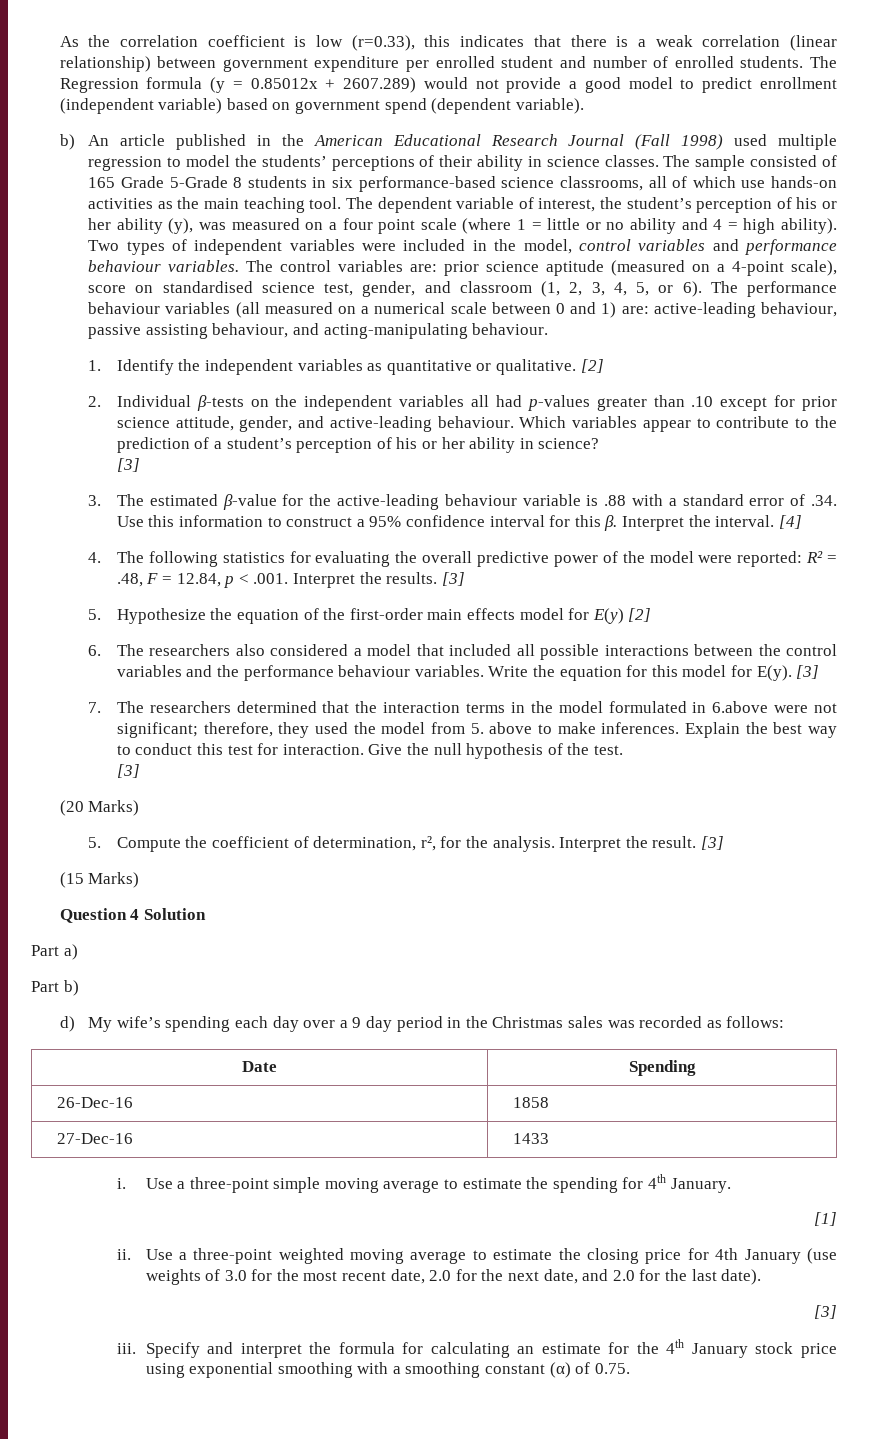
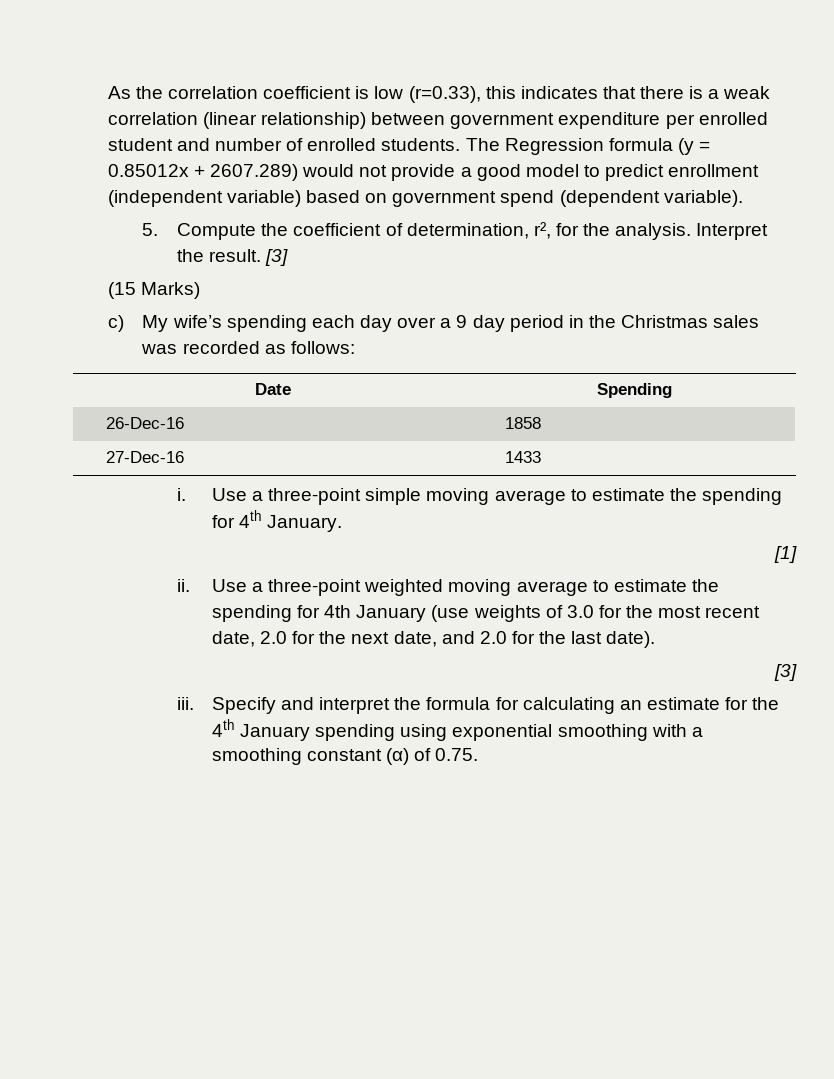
[59,134,837,150] [88,155,837,171] [88,176,838,192] [88,197,837,213] [88,218,837,234] [88,239,837,255] [88,260,837,276] [88,281,837,297] [88,302,837,318] [88,323,549,339] [88,359,604,375] [88,395,837,411] [116,416,838,432] [116,437,600,453] [116,458,140,472] [88,494,838,510] [116,515,802,531] [88,551,837,567] [116,572,465,588] [88,608,652,624] [88,644,837,660] [116,665,820,681] [88,701,837,713] [116,722,838,738] [116,743,623,759] [116,764,140,778] [59,800,140,816] // b) An article published in the American Educational Research Journal (Fall 1998) used multiple regression to model the students’ perceptions of their ability in science classes. The sample consisted of 165 Grade 5-Grade 8 students in six performance-based science classrooms, all of which use hands-on activities as the main teaching tool. The dependent variable of interest, the student’s perception of his or her ability (y), was measured on a four point scale (where 1 = little or no ability and 4 = high ability). Two types of independent variables were included in the model, control variables and performance behaviour variables. The control variables are: prior science aptitude (measured on a 4-point scale), score on standardised science test, gender, and classroom (1, 2, 3, 4, 5, or 6). The performance behaviour variables (all measured on a numerical scale between 0 and 1) are: active-leading behaviour, passive assisting behaviour, and acting-manipulating behaviour. // 1. Identify the independent variables as quantitative or qualitative. [2] // 2. Individual β-tests on the independent variables all had p-values greater than .10 except for prior science attitude, gender, and active-leading behaviour. Which variables appear to contribute to the prediction of a student’s perception of his or her ability in science? // [3] // 3. The estimated β-value for the active-leading behaviour variable is .88 with a standard error of .34. Use this information to construct a 95% confidence interval for this β. Interpret the interval. [4] // 4. The following statistics for evaluating the overall predictive power of the model were reported: R² = .48, F = 12.84, p < .001. Interpret the results. [3] // 5. Hypothesize the equation of the first-order main effects model for E(y) [2] // 6. The researchers also considered a model that included all possible interactions between the control variables and the performance behaviour variables. Write the equation for this model for E(y). [3] // 7. The researchers determined that the interaction terms in the model formulated in 6.above were not significant; therefore, they used the model from 5. above to make inferences. Explain the best way to conduct this test for interaction. Give the null hypothesis of the test. // [3] // (20 Marks) -> (743, 198) none
[59,908,206,923] [31,944,78,960] [31,980,79,996] [59,1016,75,1032] Question 4 Solution // Part a) // Part b) // d) -> [107,315,124,332] c)
[587,1248,682,1264] closing price -> [211,605,292,622] spending
[755,1342,838,1358] stock price -> [315,724,396,741] spending

